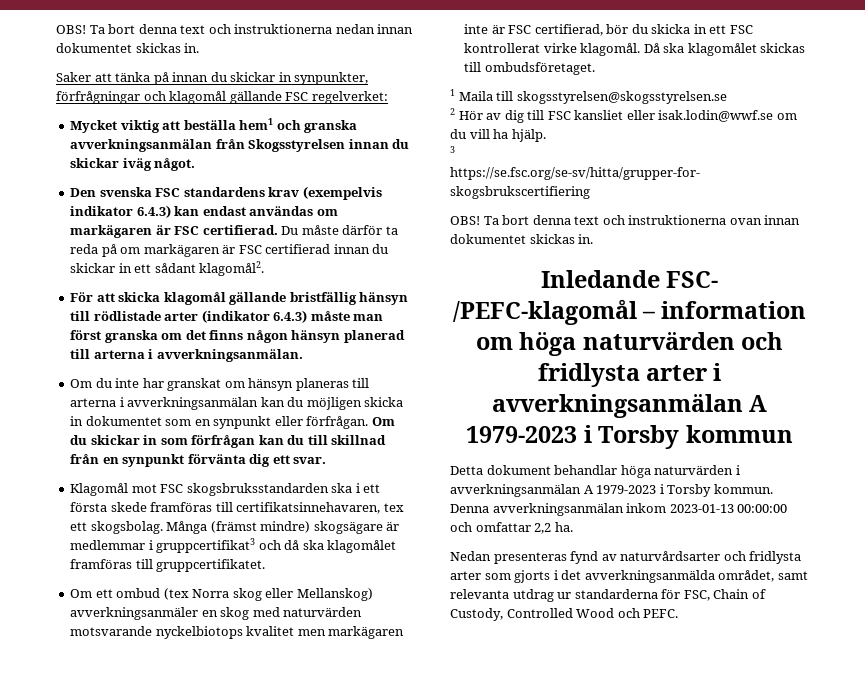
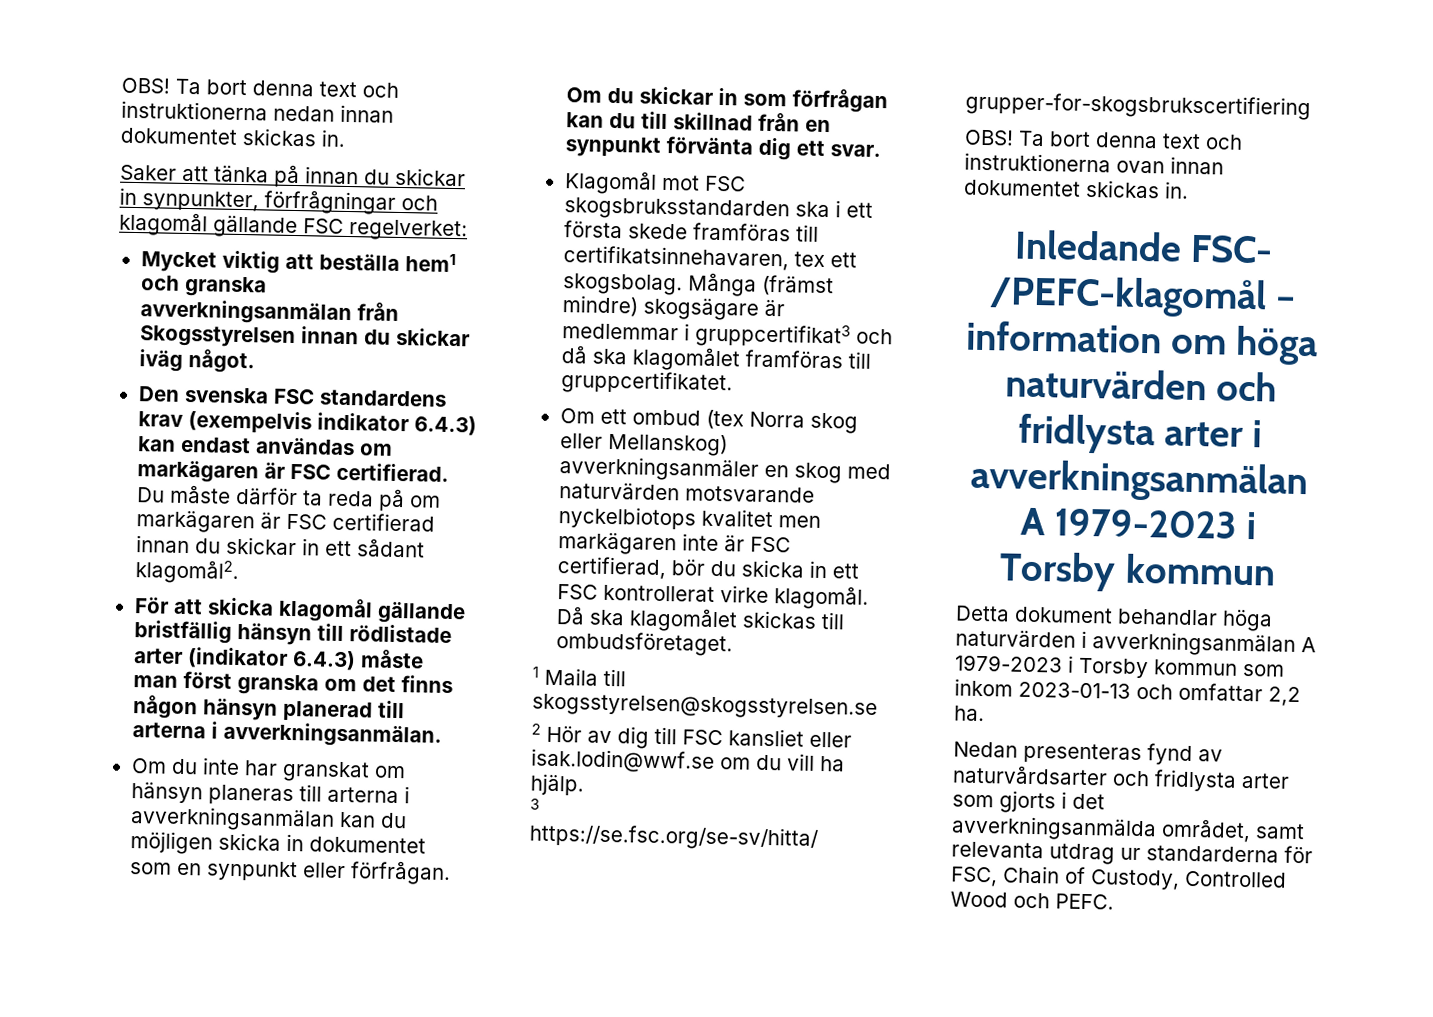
[713,484,773,494] [450,503,624,516] kommun. Denna avverkningsanmälan -> [1153,659,1285,677] kommun som
[737,504,788,513] 00:00:00 -> (1131, 690) none

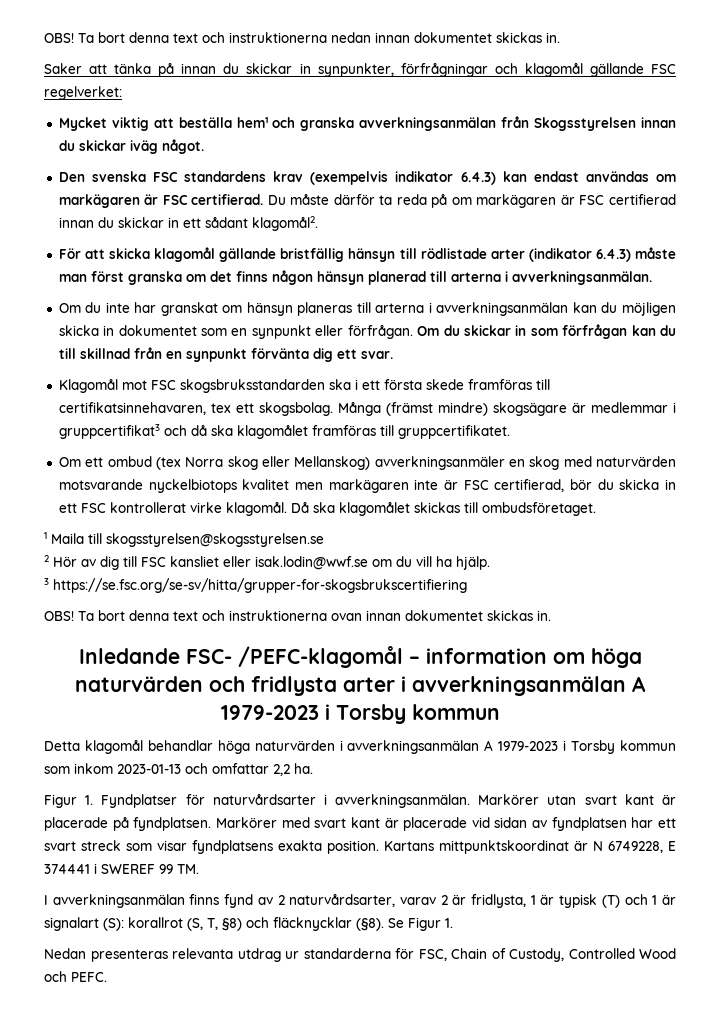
[1014,606,1113,624] dokument -> [84,739,143,754] klagomål
[953,741,1223,766] [952,764,1290,792] [952,790,1105,814] [951,815,1305,843] Nedan presenteras fynd av naturvårdsarter och fridlysta arter som gjorts i det avverkningsanmälda området, samt -> [44,793,676,808] [44,816,677,831] [44,840,676,854] [44,863,199,874] [44,893,677,908] [44,917,453,931] [44,948,168,962] Figur 1. Fyndplatser för naturvårdsarter i avverkningsanmälan. Markörer utan svart kant är placerade på fyndplatsen. Markörer med svart kant är placerade vid sidan av fyndplatsen har ett svart streck som visar fyndplatsens exakta position. Kartans mittpunktskoordinat är N 6749228, E 374441 i SWEREF 99 TM. // I avverkningsanmälan finns fynd av 2 naturvårdsarter, varav 2 är fridlysta, 1 är typisk (T) och 1 är signalart (S): korallrot (S, T, §8) och fläcknycklar (§8). Se Figur 1. // Nedan presenteras

